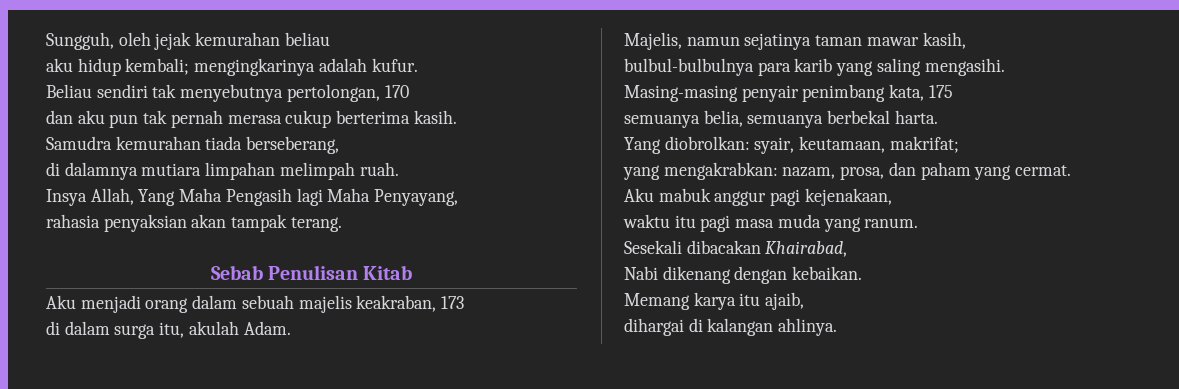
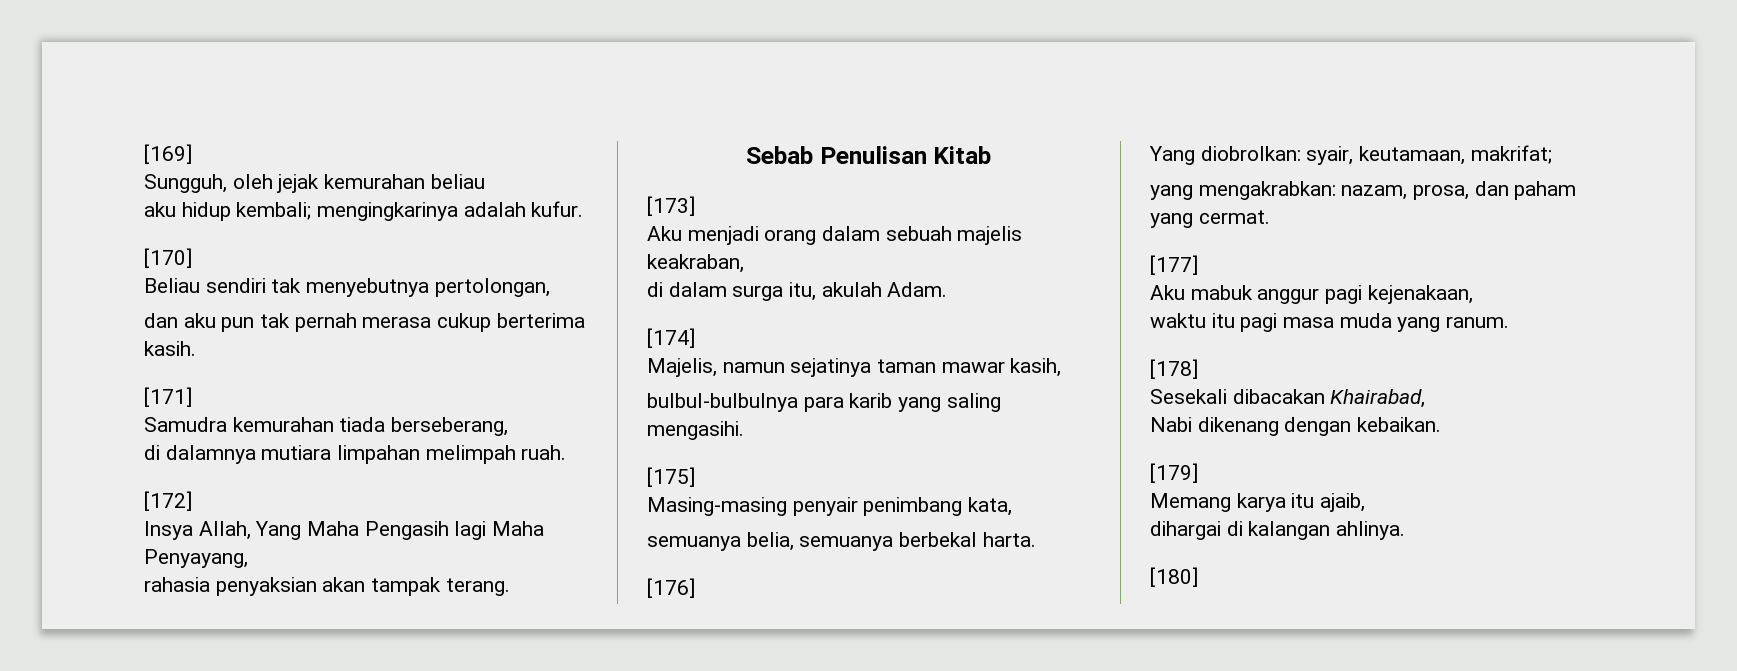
(46, 41) none -> [144,144,192,164] [169] //
(418, 65) none -> [144,248,192,268] // [170]
[384,85,409,98] 170 -> (550, 287) none
(457, 117) none -> [144,387,192,407] // [171]
(399, 169) none -> [144,491,192,511] // [172]
(413, 272) none -> [647,196,695,216] // [173]
[441,296,465,309] 173 -> (744, 263) none
(291, 328) none -> [647,328,695,348] // [174]
(1005, 67) none -> [647,467,695,487] // [175]
[928,85,953,98] 175 -> (1013, 506) none
(938, 117) none -> [647,578,695,598] // [176]
(1072, 170) none -> [1150,255,1198,275] // [177]
(919, 223) none -> [1150,359,1198,379] // [178]
(863, 273) none -> [1150,463,1198,483] // [179]
(838, 327) none -> [1150,567,1198,587] // [180]

